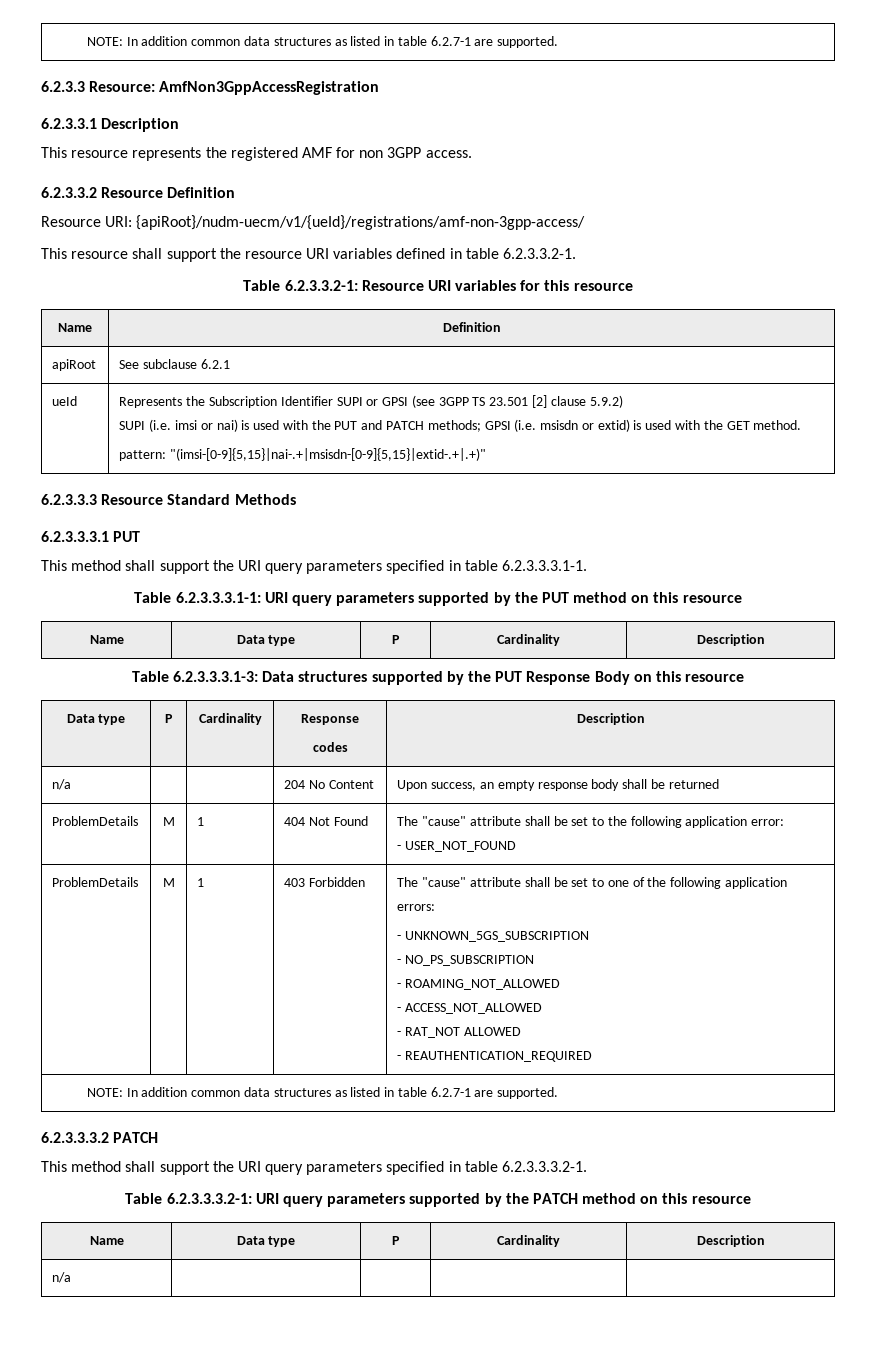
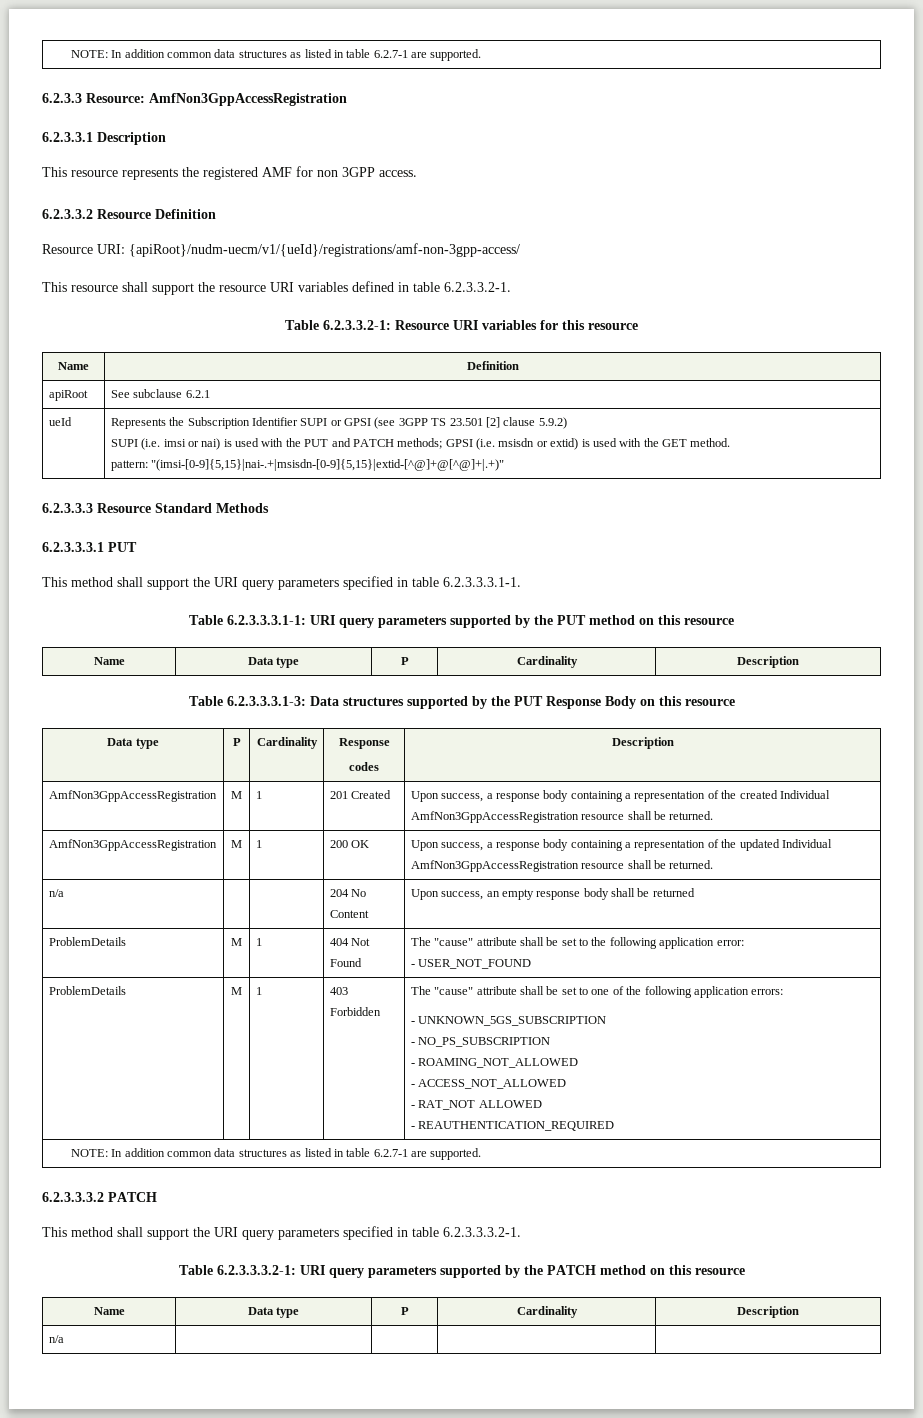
[170,448,487,461] "(imsi-[0-9]{5,15}|nai-.+|msisdn-[0-9]{5,15}|extid-.+|.+)" -> [151,459,505,471] "(imsi-[0-9]{5,15}|nai-.+|msisdn-[0-9]{5,15}|extid-[^@]+@[^@]+|.+)"
(645, 719) none -> [48,790,217,802] [231,791,242,799] [255,791,262,799] [329,790,392,799] [410,790,830,802] [410,811,714,823] [48,839,217,851] [231,840,242,848] [255,840,262,848] [329,840,370,848] [410,839,832,851] [410,860,714,872] // AmfNon3GppAccessRegistration | M | 1 | 201 Created | Upon success, a response body containing a representation of the created Individual AmfNon3GppAccessRegistration resource shall be returned. // AmfNon3GppAccessRegistration | M | 1 | 200 OK | Upon success, a response body containing a representation of the updated Individual AmfNon3GppAccessRegistration resource shall be returned.

